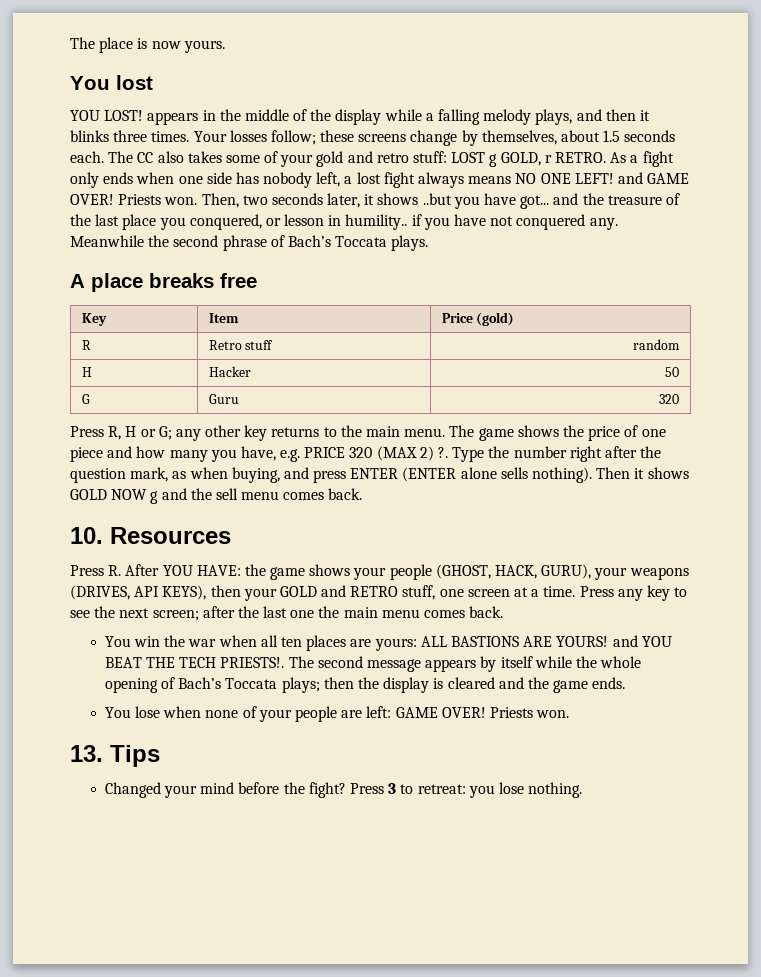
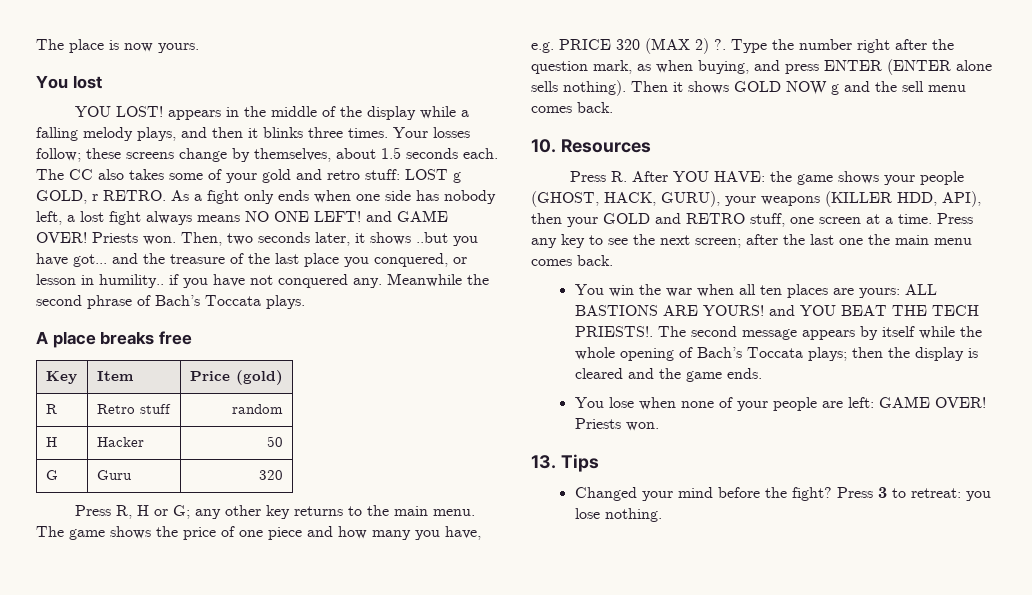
[70,585,207,600] (DRIVES, API KEYS), -> [825,191,981,207] (KILLER HDD, API),

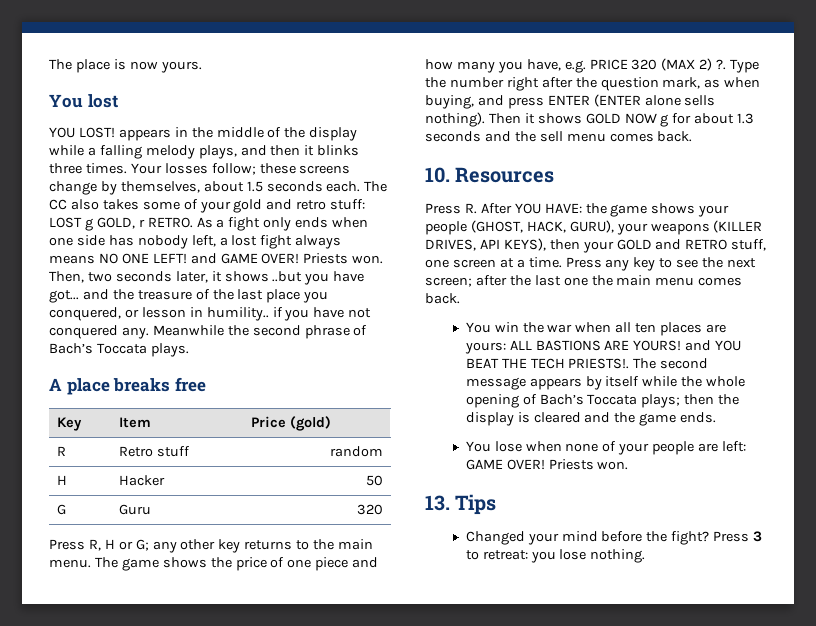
(839, 89) none -> [672,113,755,124] [425,131,481,142] for about 1.3 seconds
[897,191,981,207] HDD, API), -> [425,238,546,251] DRIVES, API KEYS),

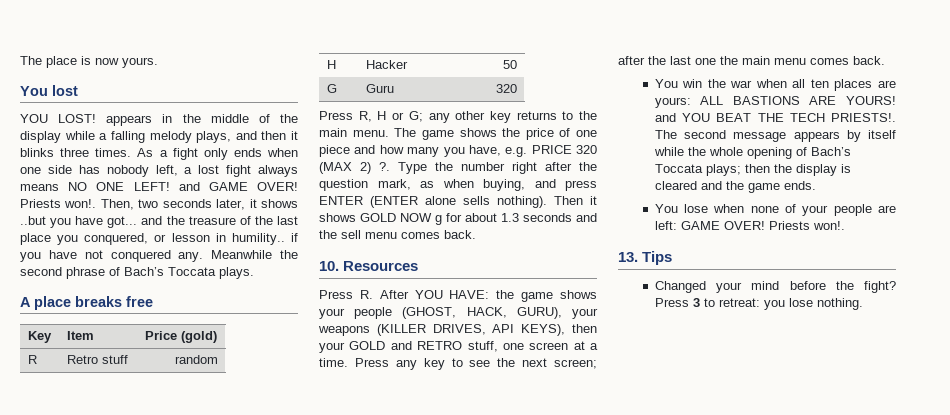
[130,163,351,175] [49,181,388,195] [49,199,366,213] [49,217,193,231] Your losses follow; these screens change by themselves, about 1.5 seconds each. The CC also takes some of your gold and retro stuff: LOST g GOLD, r RETRO. -> (132, 152) none
[352,255,384,264] won. -> [64,199,97,208] won!.
[597,461,629,470] won. -> [812,221,845,230] won!.

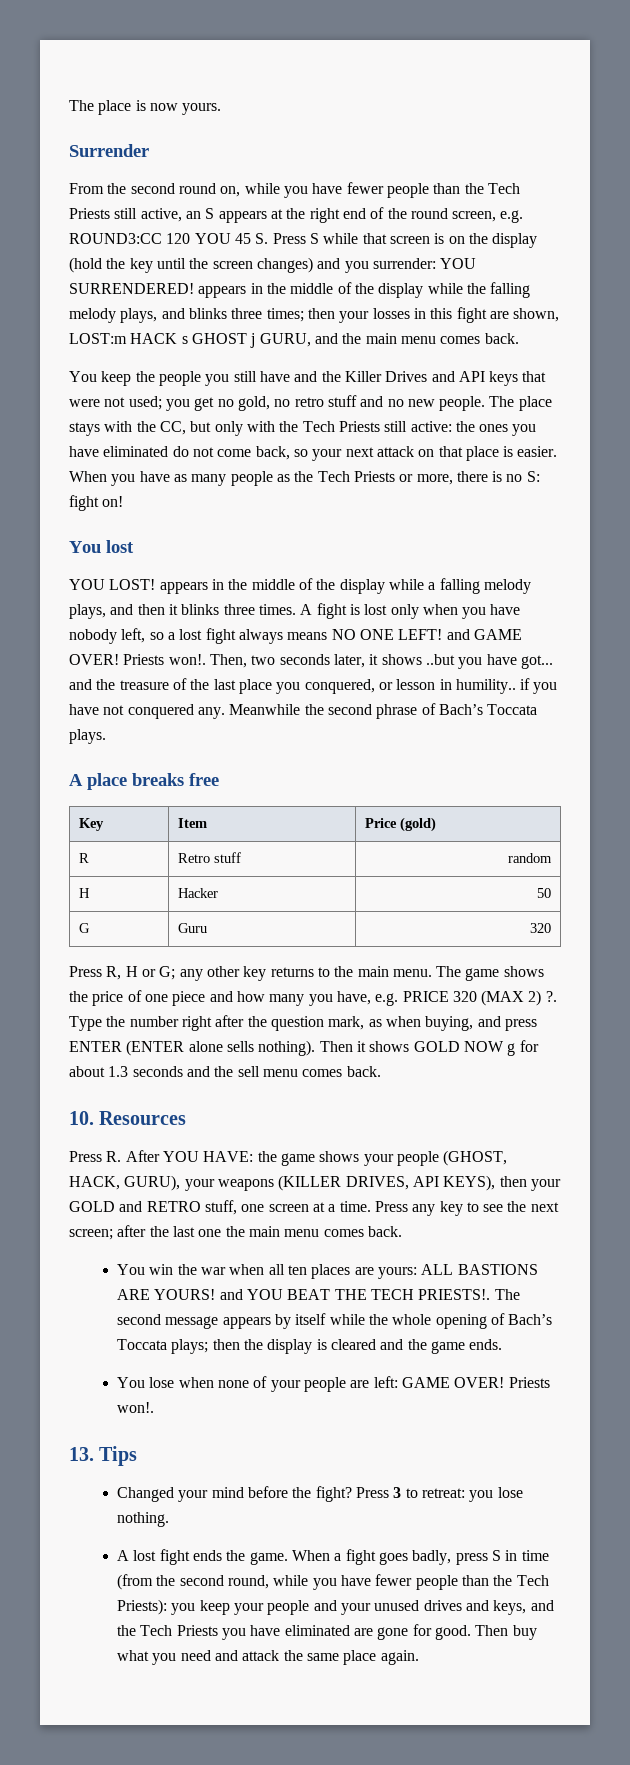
(158, 62) none -> [69,144,149,157] [69,182,520,198] [69,207,524,223] [69,233,538,248] [69,257,477,273] [69,282,531,298] [69,307,560,323] [69,333,519,348] [69,371,547,386] [69,395,552,411] [69,421,537,436] [69,446,558,461] [69,471,540,486] [69,495,124,511] // Surrender // From the second round on, while you have fewer people than the Tech Priests still active, an S appears at the right end of the round screen, e.g. ROUND3:CC 120 YOU 45 S. Press S while that screen is on the display (hold the key until the screen changes) and you surrender: YOU SURRENDERED! appears in the middle of the display while the falling melody plays, and blinks three times; then your losses in this fight are shown, LOST:m HACK s GHOST j GURU, and the main menu comes back. // You keep the people you still have and the Killer Drives and API keys that were not used; you get no gold, no retro stuff and no new people. The place stays with the CC, but only with the Tech Priests still active: the ones you have eliminated do not come back, so your next attack on that place is easier. When you have as many people as the Tech Priests or more, there is no S: fight on!
[137,148,298,160] [20,165,100,174] As a fight only ends when one side has -> [300,603,521,619] A fight is lost only when you have
(178, 170) none -> [149,632,164,640] so
(863, 304) none -> [117,1549,549,1565] [117,1574,549,1590] [117,1599,554,1615] [117,1624,537,1640] [117,1650,419,1665] // A lost fight ends the game. When a fight goes badly, press S in time (from the second round, while you have fewer people than the Tech Priests): you keep your people and your unused drives and keys, and the Tech Priests you have eliminated are gone for good. Then buy what you need and attack the same place again.

